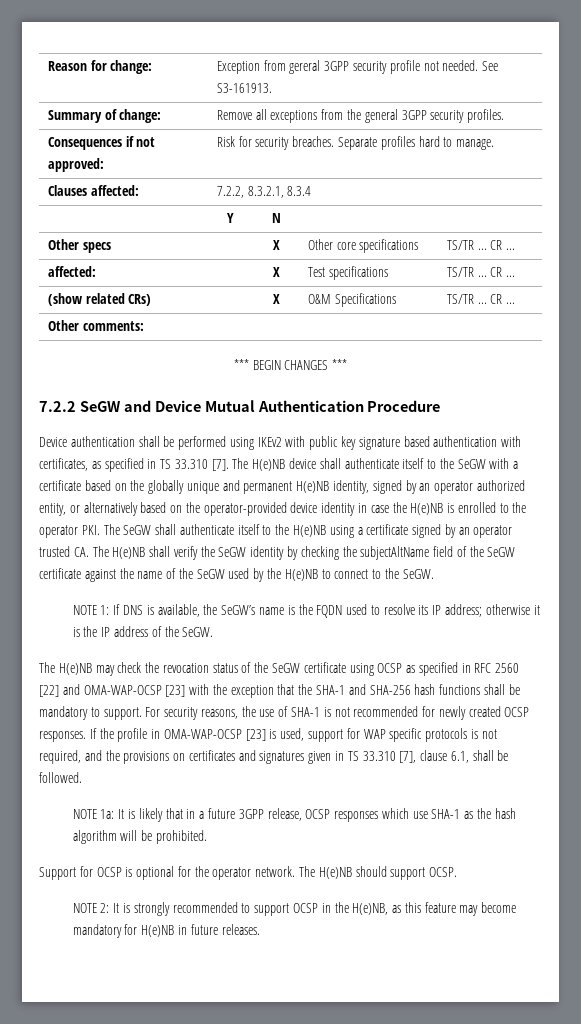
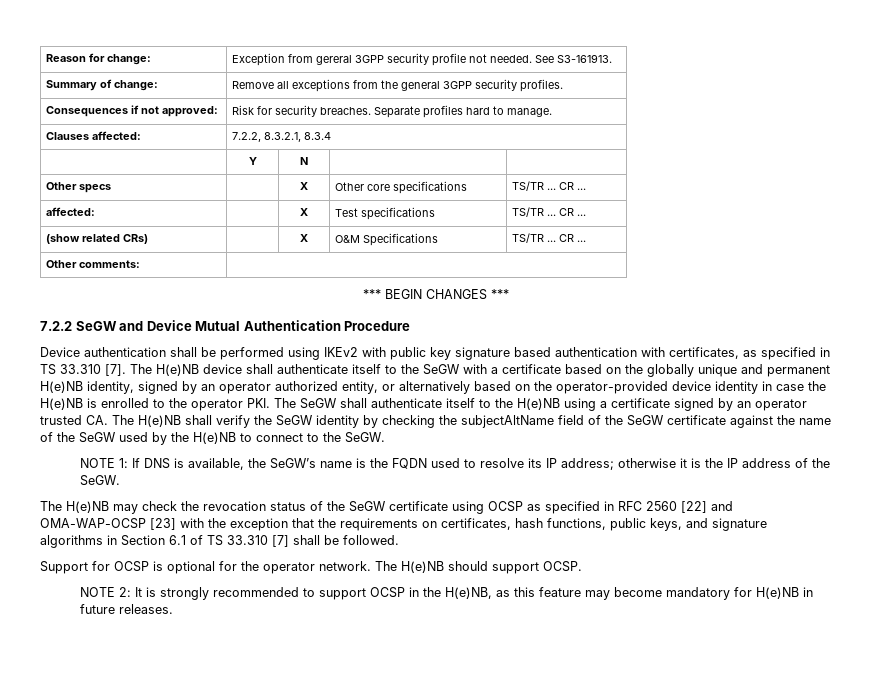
[316,684,520,695] [39,706,530,720] [39,728,497,742] [39,750,509,764] [39,772,82,783] [72,808,516,822] [72,830,208,844] SHA-1 and SHA-256 hash functions shall be mandatory to support. For security reasons, the use of SHA-1 is not recommended for newly created OCSP responses. If the profile in OMA-WAP-OCSP [23] is used, support for WAP specific protocols is not required, and the provisions on certificates and signatures given in TS 33.310 [7], clause 6.1, shall be followed. // NOTE 1a: It is likely that in a future 3GPP release, OCSP responses which use SHA-1 as the hash algorithm will be prohibited. -> [340,518,767,531] [40,535,399,548] requirements on certificates, hash functions, public keys, and signature algorithms in Section 6.1 of TS 33.310 [7] shall be followed.

